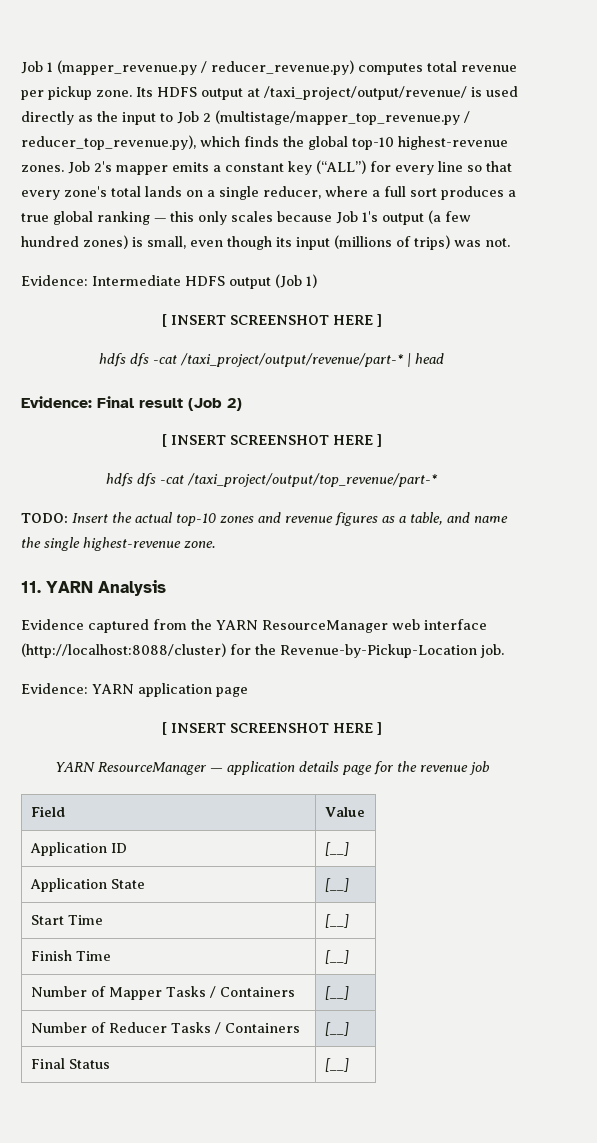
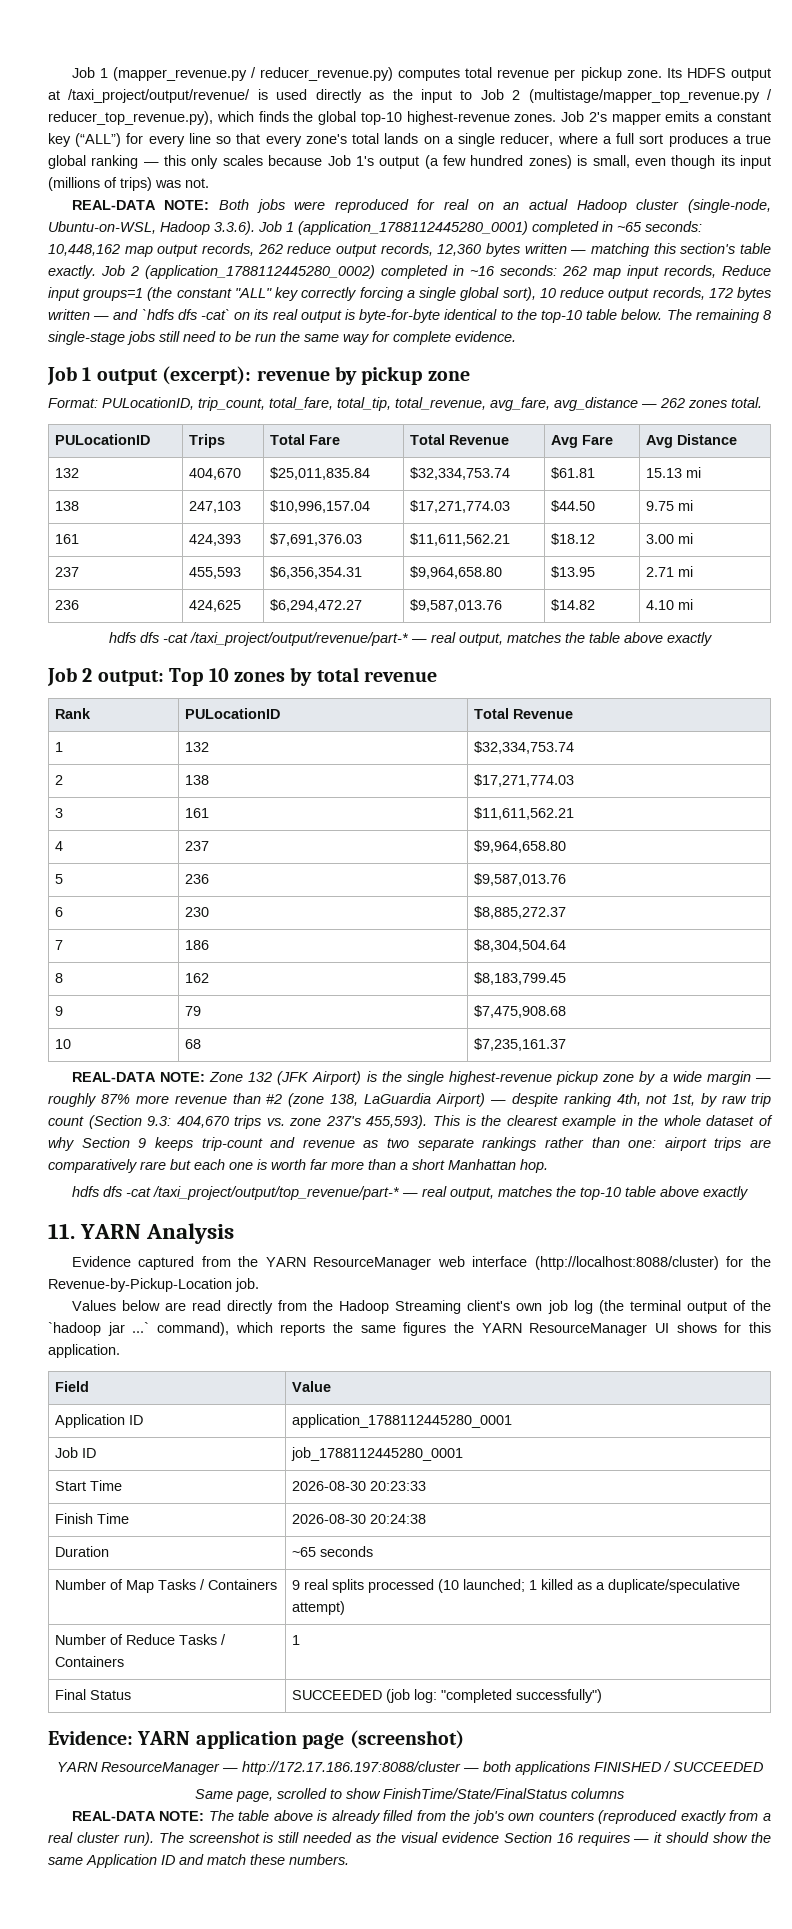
[21,274,317,289] [161,314,382,327] [99,353,444,367] [21,396,242,411] [161,434,382,447] [106,473,438,487] [21,512,508,526] [21,537,215,551] Evidence: Intermediate HDFS output (Job 1) // [ INSERT SCREENSHOT HERE ] // hdfs dfs -cat /taxi_project/output/revenue/part-* | head // Evidence: Final result (Job 2) // [ INSERT SCREENSHOT HERE ] // hdfs dfs -cat /taxi_project/output/top_revenue/part-* // TODO: Insert the actual top-10 zones and revenue figures as a table, and name the single highest-revenue zone. -> [71,199,772,213] [48,221,702,235] [48,243,771,257] [48,265,771,279] [48,287,772,301] [48,309,772,323] [48,331,516,345] [47,366,470,385] [48,397,762,411] [54,434,150,445] [188,434,225,448] [269,434,340,445] [409,434,509,445] [550,435,613,448] [645,434,737,448] [54,468,79,478] [188,468,241,480] [269,467,370,480] [409,467,510,480] [550,467,595,479] [645,467,701,478] [54,501,79,511] [188,501,241,513] [269,500,370,513] [409,500,510,513] [550,500,595,512] [645,500,693,511] [54,534,79,544] [188,534,241,546] [269,533,362,546] [409,533,510,546] [550,533,595,545] [645,533,693,544] [54,567,79,577] [188,567,241,579] [269,566,362,579] [409,566,502,579] [550,566,595,578] [645,566,693,577] [54,600,79,610] [188,600,241,612] [269,599,362,612] [409,599,502,612] [550,599,595,611] [645,599,693,610] [108,632,712,646] [47,667,438,686] [54,708,91,719] [184,708,280,719] [473,708,573,719] [54,742,63,752] [184,742,209,752] [473,741,574,754] [54,775,63,785] [184,775,209,785] [473,774,574,787] [54,808,63,818] [184,808,209,818] [473,807,574,820] [54,841,63,851] [184,841,209,851] [473,840,566,853] [54,874,63,884] [184,874,209,884] [473,873,566,886] [54,907,63,917] [184,907,209,917] [473,906,566,919] [54,940,63,950] [184,940,209,950] [473,939,566,952] [54,973,63,983] [184,973,209,983] [473,972,566,985] [54,1006,63,1016] [184,1006,201,1016] [473,1005,566,1018] [54,1039,71,1049] [184,1039,201,1049] [473,1038,566,1051] [71,1071,772,1085] [48,1093,772,1107] [48,1115,773,1129] [48,1137,771,1151] [48,1159,548,1173] [72,1186,748,1200] REAL-DATA NOTE: Both jobs were reproduced for real on an actual Hadoop cluster (single-node, Ubuntu-on-WSL, Hadoop 3.3.6). Job 1 (application_1788112445280_0001) completed in ~65 seconds: 10,448,162 map output records, 262 reduce output records, 12,360 bytes written — matching this section's table exactly. Job 2 (application_1788112445280_0002) completed in ~16 seconds: 262 map input records, Reduce input groups=1 (the constant "ALL" key correctly forcing a single global sort), 10 reduce output records, 172 bytes written — and `hdfs dfs -cat` on its real output is byte-for-byte identical to the top-10 table below. The remaining 8 single-stage jobs still need to be run the same way for complete evidence. // Job 1 output (excerpt): revenue by pickup zone // Format: PULocationID, trip_count, total_fare, total_tip, total_revenue, avg_fare, avg_distance — 262 zones total. // PULocationID | Trips | Total Fare | Total Revenue | Avg Fare | Avg Distance // 132 | 404,670 | $25,011,835.84 | $32,334,753.74 | $61.81 | 15.13 mi // 138 | 247,103 | $10,996,157.04 | $17,271,774.03 | $44.50 | 9.75 mi // 161 | 424,393 | $7,691,376.03 | $11,611,562.21 | $18.12 | 3.00 mi // 237 | 455,593 | $6,356,354.31 | $9,964,658.80 | $13.95 | 2.71 mi // 236 | 424,625 | $6,294,472.27 | $9,587,013.76 | $14.82 | 4.10 mi // hdfs dfs -cat /taxi_project/output/revenue/part-* — real output, matches the table above exactly // Job 2 output: Top 10 zones by total revenue // Rank | PULocationID | Total Revenue // 1 | 132 | $32,334,753.74 // 2 | 138 | $17,271,774.03 // 3 | 161 | $11,611,562.21 // 4 | 237 | $9,964,658.80 // 5 | 236 | $9,587,013.76 // 6 | 230 | $8,885,272.37 // 7 | 186 | $8,304,504.64 // 8 | 162 | $8,183,799.45 // 9 | 79 | $7,475,908.68 // 10 | 68 | $7,235,161.37 // REAL-DATA NOTE: Zone 132 (JFK Airport) is the single highest-revenue pickup zone by a wide margin — roughly 87% more revenue than #2 (zone 138, LaGuardia Airport) — despite ranking 4th, not 1st, by raw trip count (Section 9.3: 404,670 trips vs. zone 237's 455,593). This is the clearest example in the whole dataset of why Section 9 keeps trip-count and revenue as two separate rankings rather than one: airport trips are comparatively rare but each one is worth far more than a short Manhattan hop. // hdfs dfs -cat /taxi_project/output/top_revenue/part-* — real output, matches the top-10 table above exactly
[21,683,248,697] [161,722,382,735] [54,761,490,775] Evidence: YARN application page // [ INSERT SCREENSHOT HERE ] // YARN ResourceManager — application details page for the revenue job -> [71,1300,771,1314] [48,1322,771,1336] [48,1344,120,1358] Values below are read directly from the Hadoop Streaming client's own job log (the terminal output of the `hadoop jar ...` command), which reports the same figures the YARN ResourceManager UI shows for this application.
[324,842,349,856] [29,878,145,892] [324,878,349,892] [__] // Application State | [__] -> [291,1414,512,1428] [54,1447,96,1458] [290,1447,463,1461] application_1788112445280_0001 // Job ID | job_1788112445280_0001
[324,914,349,928] [__] -> [291,1481,426,1491] 2026-08-30 20:23:33
[324,950,349,964] [30,986,295,1000] [324,986,349,1000] [30,1022,300,1034] [324,1022,349,1036] [__] // Number of Mapper Tasks / Containers | [__] // Number of Reducer Tasks / Containers | [__] -> [291,1514,426,1524] [54,1546,109,1557] [291,1546,373,1557] [54,1579,277,1593] [291,1579,740,1593] [291,1601,345,1615] [54,1634,226,1645] [54,1656,124,1667] [291,1635,300,1645] 2026-08-30 20:24:38 // Duration | ~65 seconds // Number of Map Tasks / Containers | 9 real splits processed (10 launched; 1 killed as a duplicate/speculative attempt) // Number of Reduce Tasks / Containers | 1
[324,1058,349,1072] [__] -> [291,1689,602,1703] [48,1730,464,1749] [56,1761,763,1775] [195,1788,624,1802] [71,1810,772,1824] [48,1832,772,1846] [48,1854,349,1868] SUCCEEDED (job log: "completed successfully") // Evidence: YARN application page (screenshot) // YARN ResourceManager — http://172.17.186.197:8088/cluster — both applications FINISHED / SUCCEEDED // Same page, scrolled to show FinishTime/State/FinalStatus columns // REAL-DATA NOTE: The table above is already filled from the job's own counters (reproduced exactly from a real cluster run). The screenshot is still needed as the visual evidence Section 16 requires — it should show the same Application ID and match these numbers.

